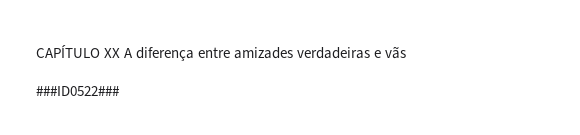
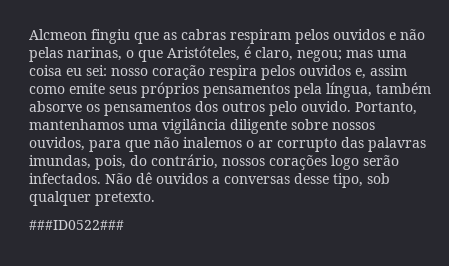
[36,45,407,61] CAPÍTULO XX A diferença entre amizades verdadeiras e vãs -> [29,29,425,44] [29,46,407,62] [29,65,407,80] [29,82,431,98] [29,101,417,116] [29,118,375,134] [29,137,426,152] [29,154,399,170] [29,172,390,188] [29,191,155,206] Alcmeon fingiu que as cabras respiram pelos ouvidos e não pelas narinas, o que Aristóteles, é claro, negou; mas uma coisa eu sei: nosso coração respira pelos ouvidos e, assim como emite seus próprios pensamentos pela língua, também absorve os pensamentos dos outros pelo ouvido. Portanto, mantenhamos uma vigilância diligente sobre nossos ouvidos, para que não inalemos o ar corrupto das palavras imundas, pois, do contrário, nossos corações logo serão infectados. Não dê ouvidos a conversas desse tipo, sob qualquer pretexto.

